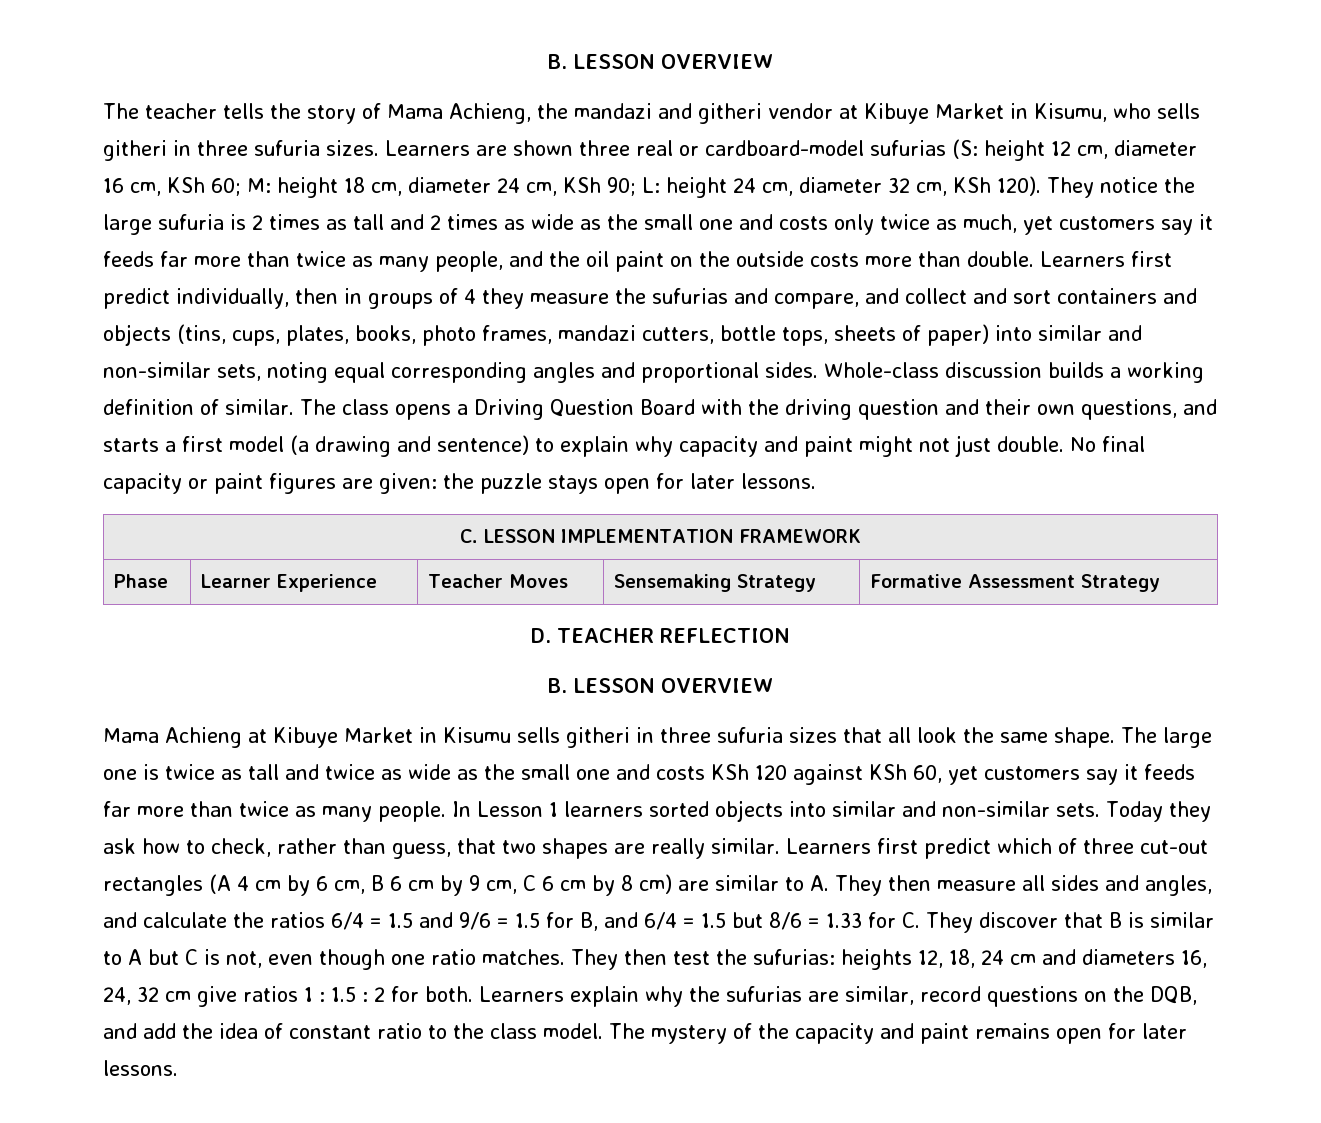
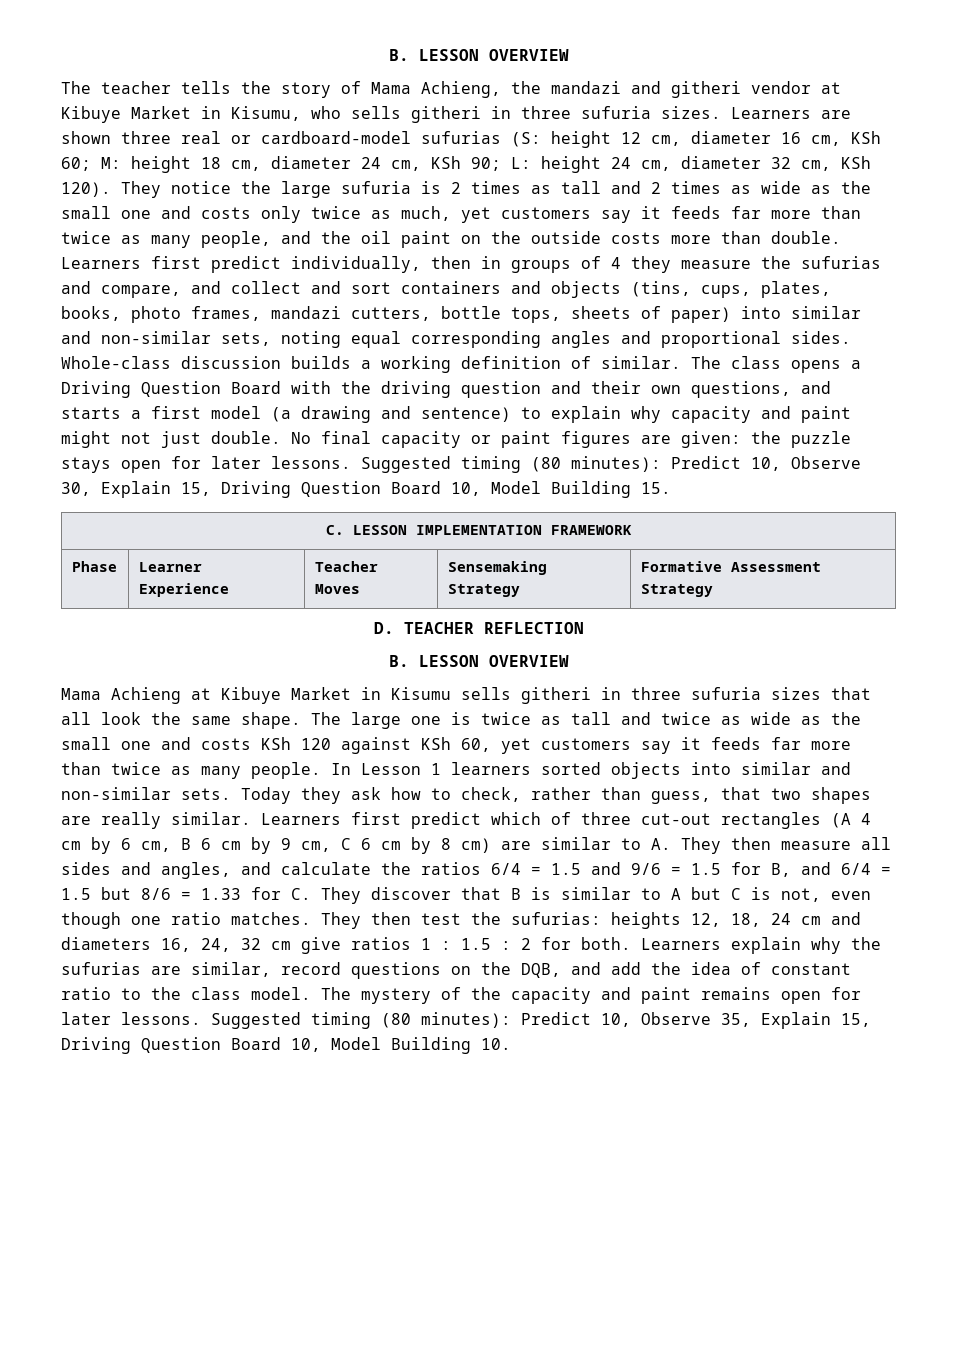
(816, 481) none -> [361,456,861,473] [61,481,671,498] Suggested timing (80 minutes): Predict 10, Observe 30, Explain 15, Driving Question Board 10, Model Building 15.
(178, 1068) none -> [211,1012,871,1029] [61,1037,511,1054] Suggested timing (80 minutes): Predict 10, Observe 35, Explain 15, Driving Question Board 10, Model Building 10.

